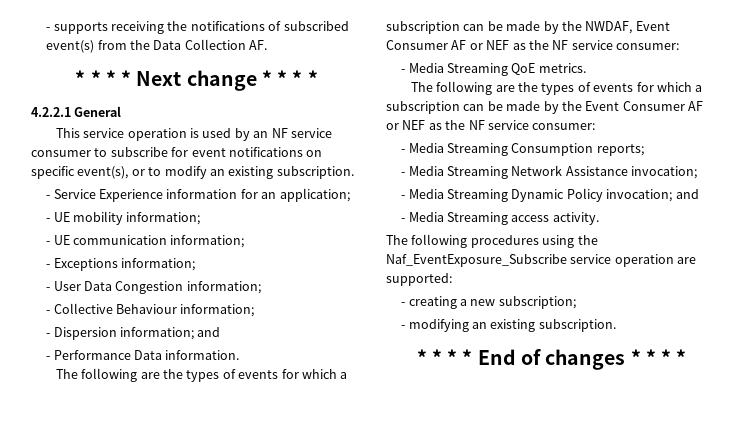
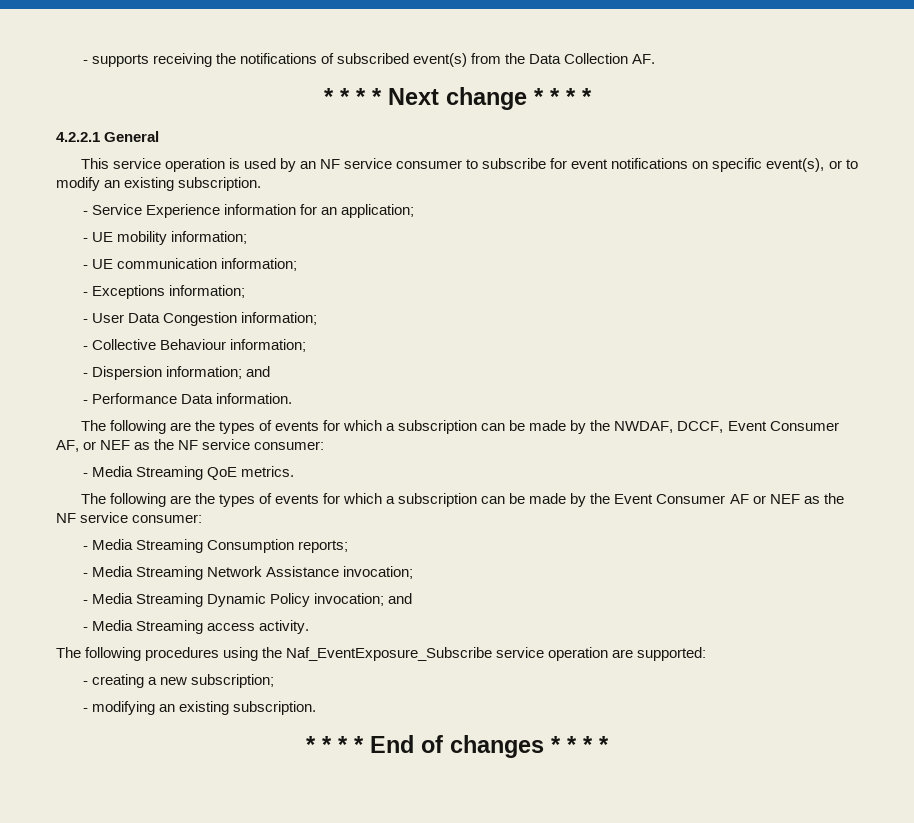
[635,21,670,31] [386,40,467,50] Event Consumer AF -> [677,421,839,433] [56,440,79,452] DCCF, Event Consumer AF,

